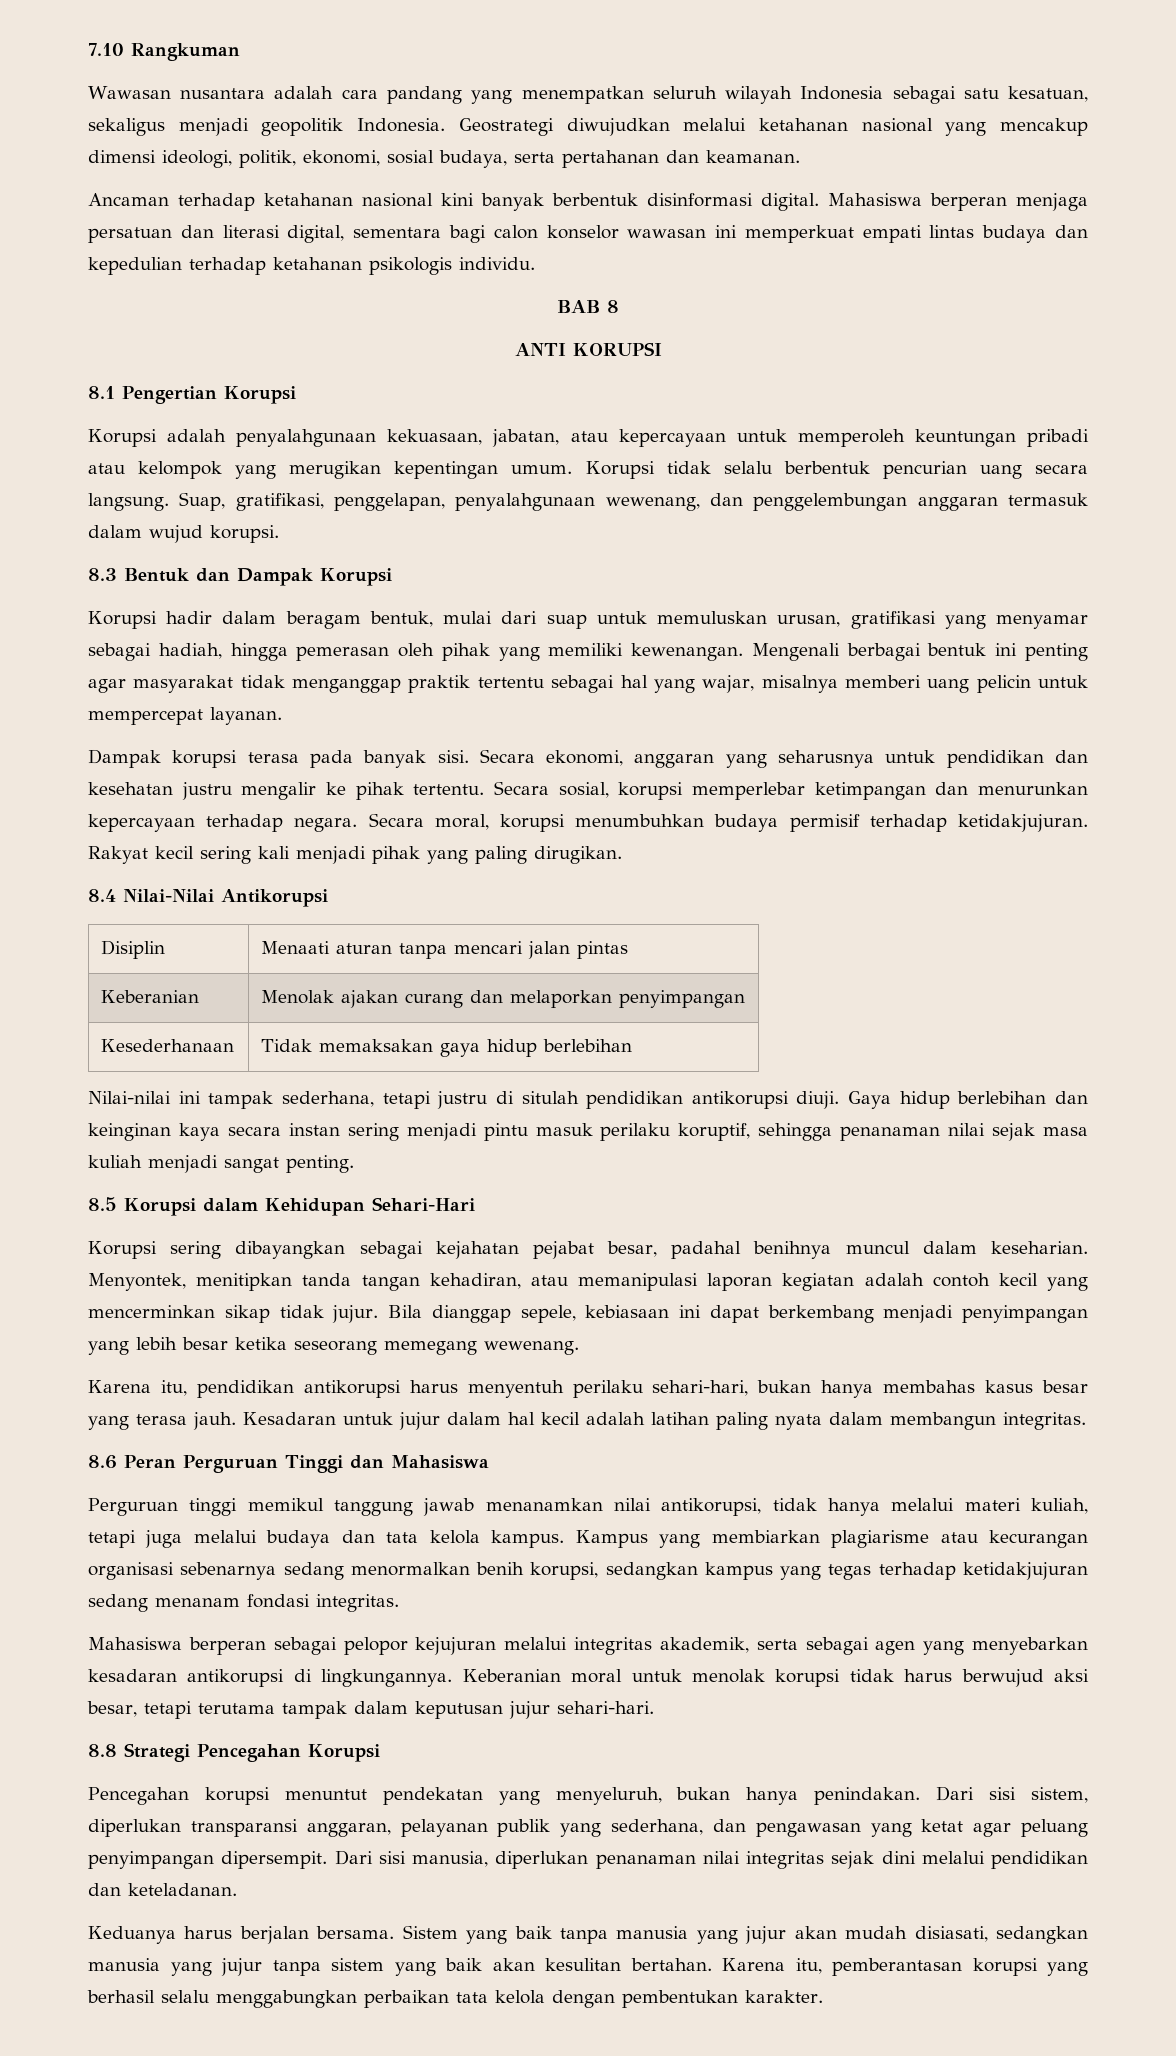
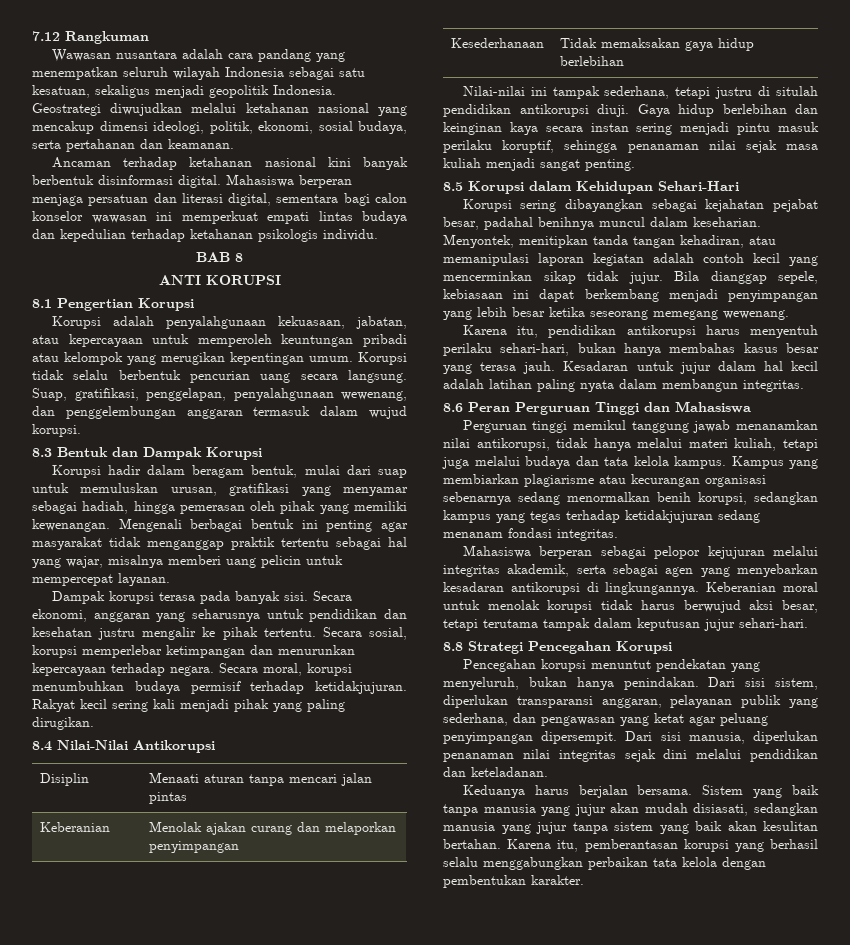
[88,43,124,56] 7.10 -> [32,31,60,41] 7.12

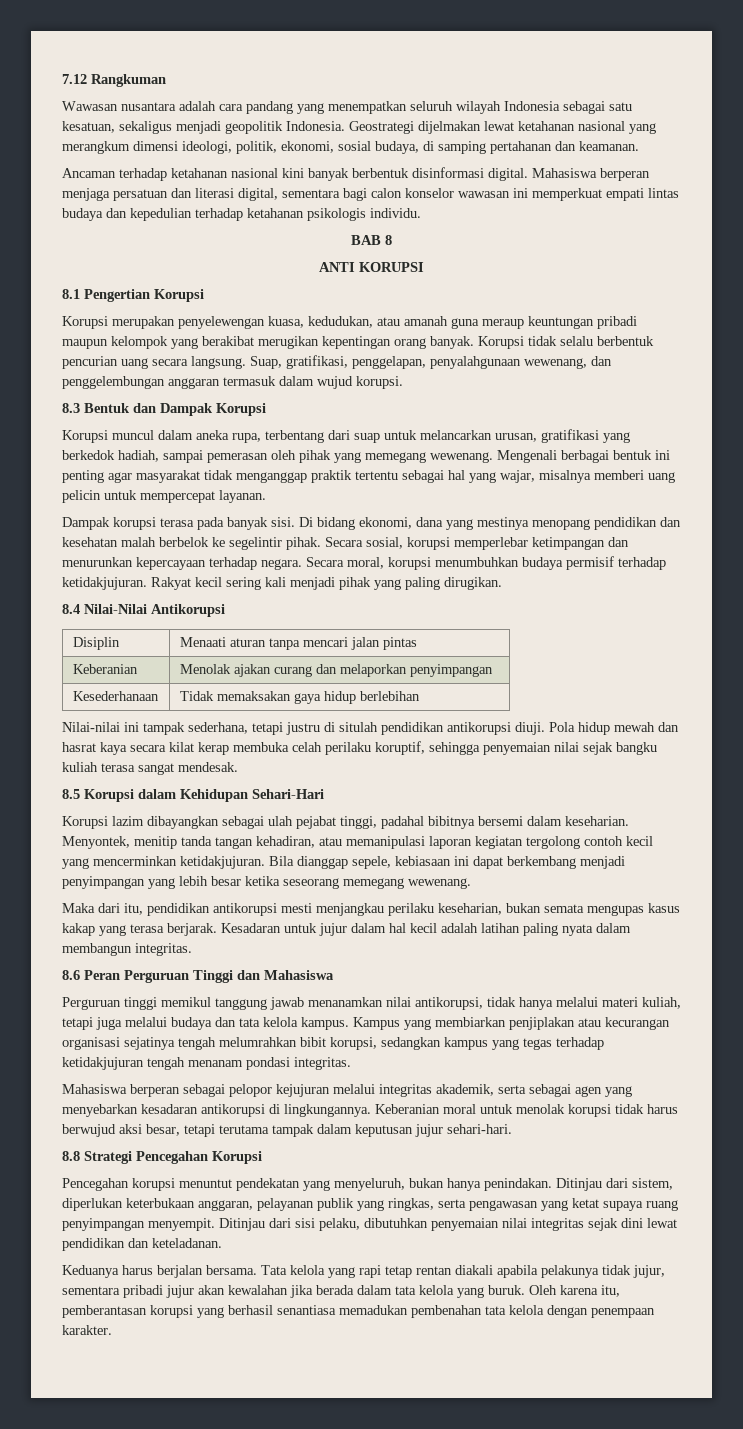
[110,103,237,116] diwujudkan melalui -> [418,121,514,134] dijelmakan lewat
[32,121,94,134] mencakup -> [62,141,130,154] merangkum
[32,140,61,149] serta -> [423,141,486,154] di samping
[112,316,407,329] [32,334,272,347] adalah penyalahgunaan kekuasaan, jabatan, atau kepercayaan untuk memperoleh -> [112,316,524,329] merupakan penyelewengan kuasa, kedudukan, atau amanah guna meraup
[32,353,59,362] atau -> [62,339,108,349] maupun
(156, 360) none -> [202,336,254,346] berakibat
[309,356,353,362] umum. -> [394,336,474,349] orang banyak.
[107,465,340,478] hadir dalam beragam bentuk, mulai -> [112,430,324,443] muncul dalam aneka rupa, terbentang
[80,483,159,493] memuluskan -> [420,430,492,440] melancarkan
[343,487,408,496] [32,501,175,514] menyamar sebagai hadiah, hingga -> [62,450,203,463] berkedok hadiah, sampai
[353,501,407,511] [32,519,110,532] memiliki kewenangan. -> [365,452,493,463] memegang wewenang.
[312,591,352,601] [32,609,407,622] [32,627,316,640] Secara ekonomi, anggaran yang seharusnya untuk pendidikan dan kesehatan justru mengalir ke pihak tertentu. -> [299,517,681,530] [62,537,321,550] Di bidang ekonomi, dana yang mestinya menopang pendidikan dan kesehatan malah berbelok ke segelintir pihak.
[637,104,818,117] [443,122,819,135] Gaya hidup berlebihan dan keinginan kaya secara instan sering menjadi pintu masuk -> [549,722,679,735] [62,742,322,755] Pola hidup mewah dan hasrat kaya secara kilat kerap membuka celah
[627,144,699,153] penanaman -> [483,742,551,755] penyemaian
[786,144,818,150] [443,158,635,171] masa kuliah menjadi sangat penting. -> [616,742,657,755] [62,762,238,775] bangku kuliah terasa sangat mendesak.
[520,200,557,212] sering -> [112,816,144,826] lazim
[705,199,818,212] [443,217,645,230] kejahatan pejabat besar, padahal benihnya muncul -> [268,816,523,829] ulah pejabat tinggi, padahal bibitnya bersemi
[519,235,588,248] menitipkan -> [134,836,177,849] menitip
[653,253,694,263] adalah -> [526,836,580,849] tergolong
[543,271,663,284] sikap tidak jujur. -> [180,856,265,869] ketidakjujuran.
[462,325,507,335] Karena -> [62,903,120,913] Maka dari
[705,325,818,338] [443,343,819,356] harus menyentuh perilaku sehari-hari, bukan hanya membahas kasus besar -> [281,903,680,916] [62,923,95,936] mesti menjangkau perilaku keseharian, bukan semata mengupas kasus kakap
[523,361,556,374] jauh. -> [167,923,217,936] berjarak.
[524,474,594,487] plagiarisme -> [509,1017,575,1030] penjiplakan
[443,492,691,505] sebenarnya sedang menormalkan benih -> [124,1037,326,1050] sejatinya tengah melumrahkan bibit
[718,510,760,523] [443,528,552,538] sedang menanam fondasi -> [147,1057,290,1070] tengah menanam pondasi
[708,677,766,687] Dari sisi -> [556,1178,628,1191] Ditinjau dari
[516,696,593,708] transparansi -> [126,1198,195,1208] keterbukaan
[443,713,536,726] sederhana, dan -> [388,1198,466,1211] ringkas, serta
[689,713,768,726] [443,731,818,744] [443,753,514,762] agar peluang penyimpangan dipersempit. Dari sisi manusia, diperlukan penanaman -> [603,1200,678,1211] [62,1218,499,1231] supaya ruang penyimpangan menyempit. Ditinjau dari sisi pelaku, dibutuhkan penyemaian
[696,749,742,759] melalui -> [647,1218,677,1228] lewat
[702,785,819,798] [443,803,818,816] [443,821,818,834] [443,839,552,849] Sistem yang baik tanpa manusia yang jujur akan mudah disiasati, sedangkan manusia yang jujur tanpa sistem yang baik akan kesulitan bertahan. Karena -> [261,1265,665,1278] [62,1285,598,1298] Tata kelola yang rapi tetap rentan diakali apabila pelakunya tidak jujur, sementara pribadi jujur akan kewalahan jika berada dalam tata kelola yang buruk. Oleh karena
[443,857,648,870] selalu menggabungkan perbaikan -> [277,1305,482,1318] senantiasa memadukan pembenahan
[443,875,526,888] pembentukan -> [591,1308,655,1318] penempaan

